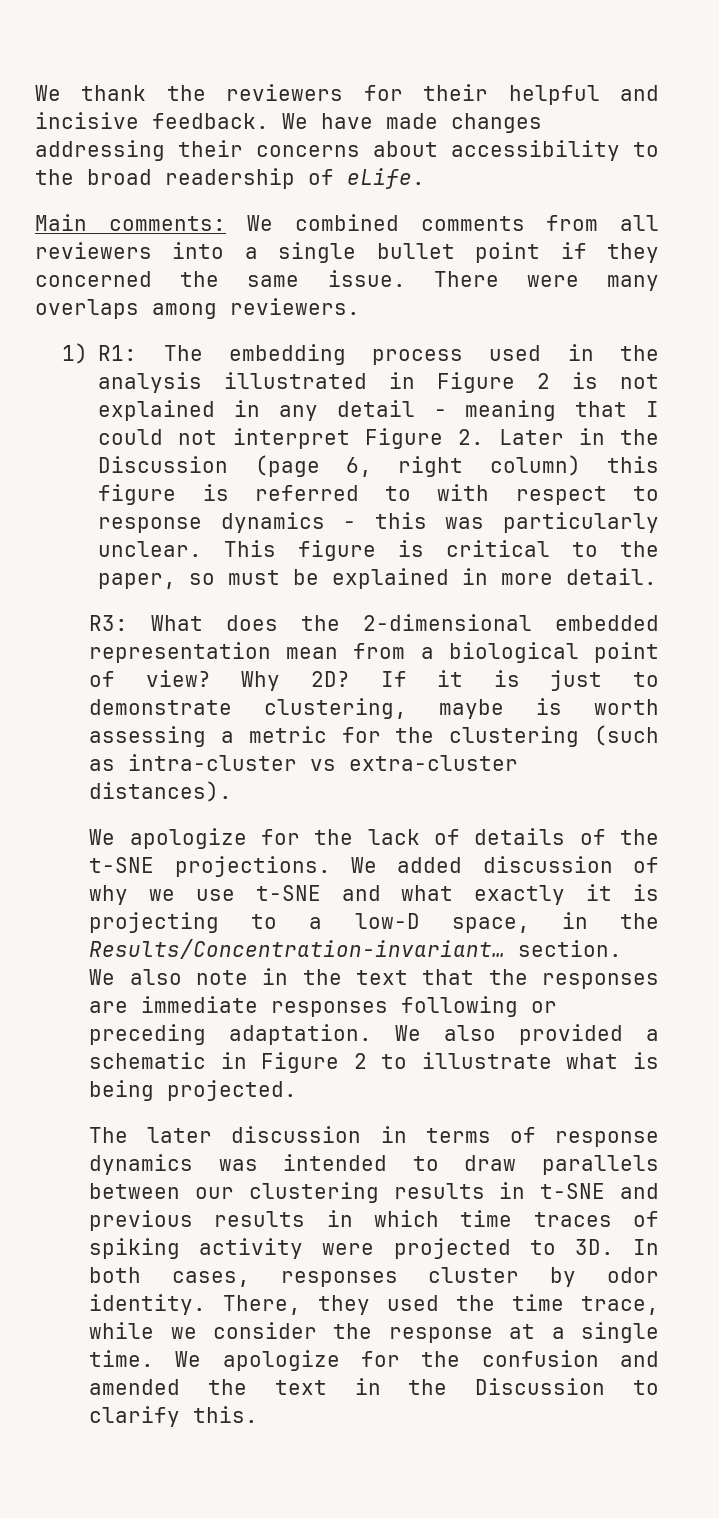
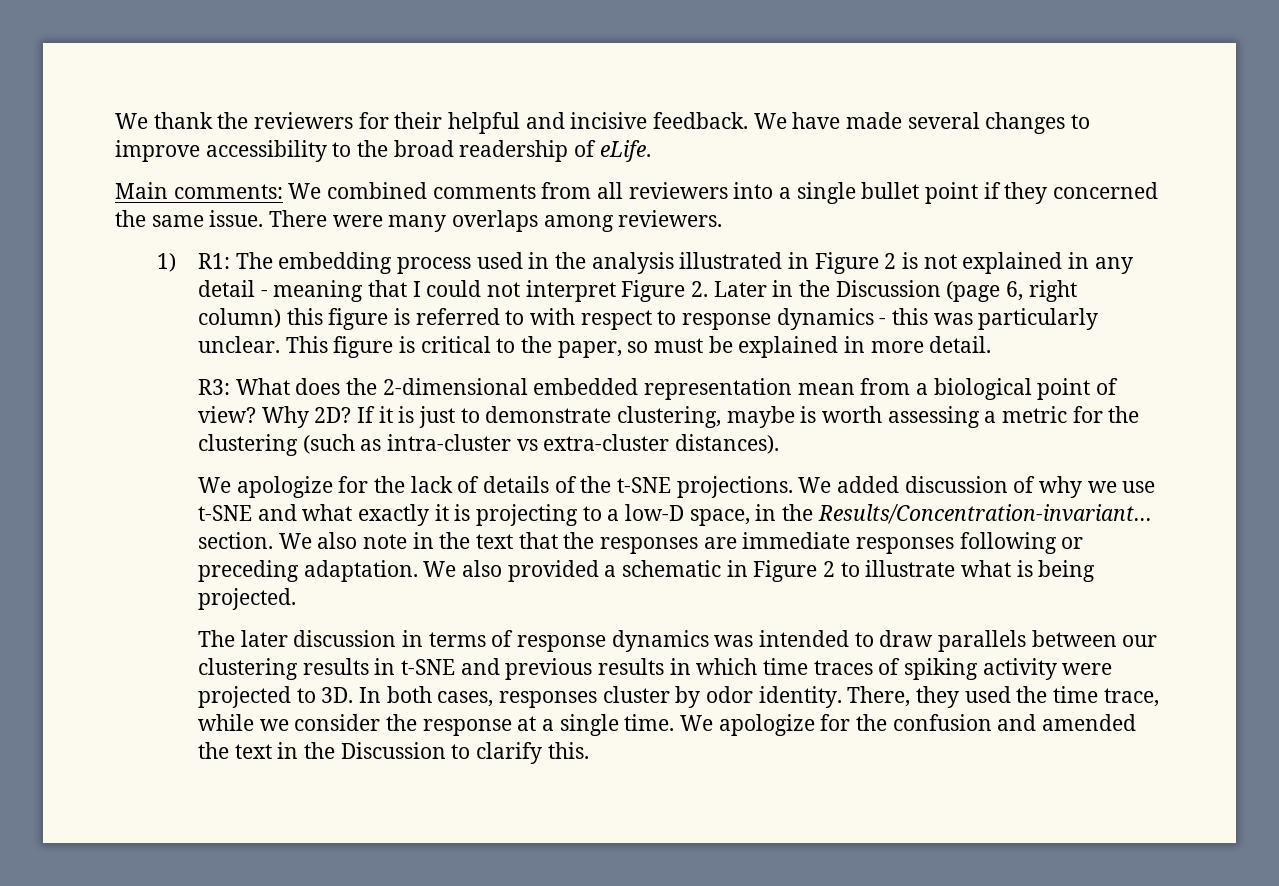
[451,113,542,133] [35,140,438,161] changes addressing their concerns about -> [907,112,1091,134] [115,140,200,162] several changes to improve

